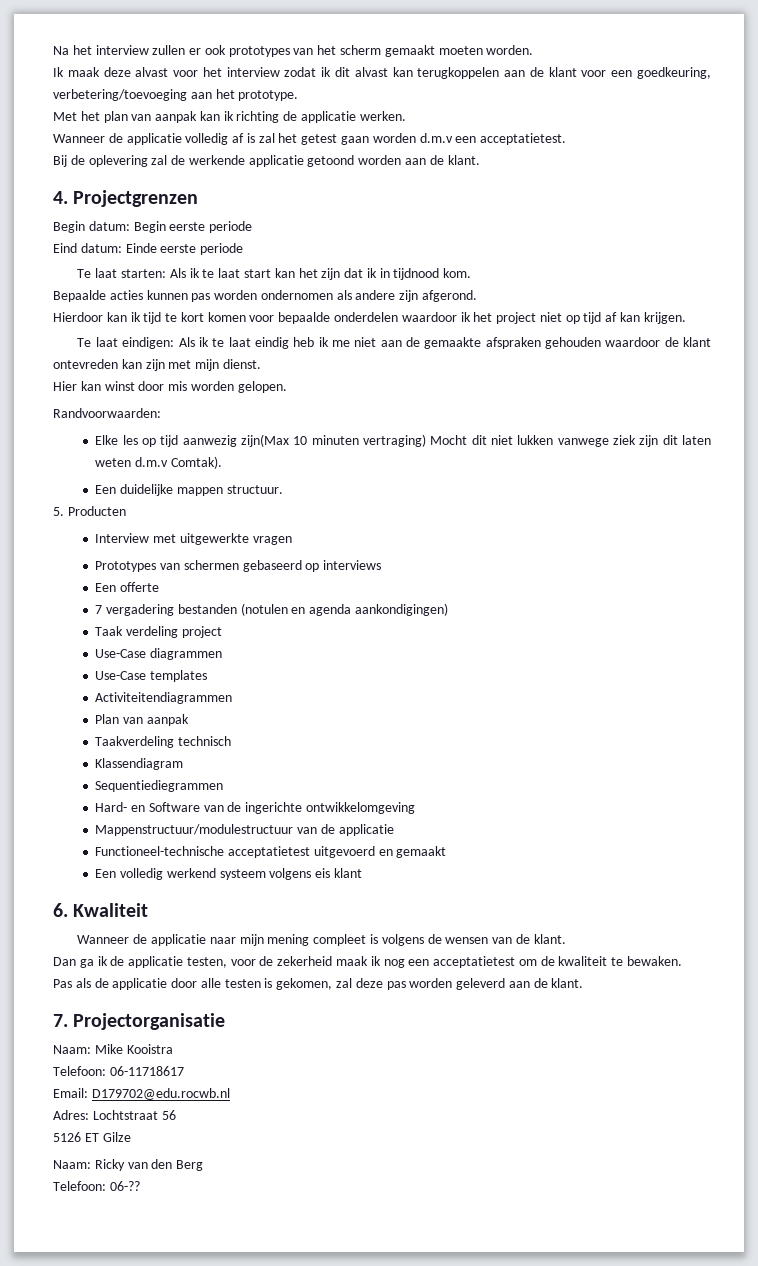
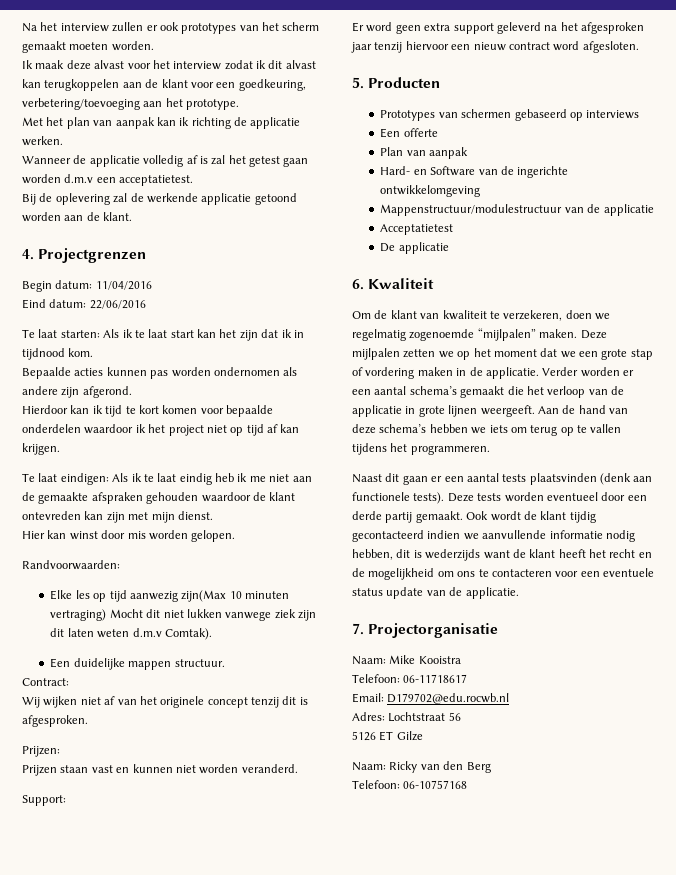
[133,221,253,233] Begin eerste periode -> [95,281,152,290] 11/04/2016
[125,243,244,255] Einde eerste periode -> [89,300,146,309] 22/06/2016
[53,506,126,516] [95,533,292,545] 5. Producten // Interview met uitgewerkte vragen -> [22,678,69,686] [22,696,308,708] [22,715,88,727] [22,746,60,757] [22,764,298,776] [22,795,66,806] [352,22,644,34] [351,41,639,53] [352,77,441,89] Contract: // Wij wijken niet af van het originele concept tenzij dit is afgesproken. // Prijzen: // Prijzen staan vast en kunnen niet worden veranderd. // Support: // Er word geen extra support geleverd na het afgesproken jaar tenzij hiervoor een nieuw contract word afgesloten. // 5. Producten
[95,603,448,616] [95,626,222,638] [95,648,223,660] [95,670,208,682] [95,692,233,704] // 7 vergadering bestanden (notulen en agenda aankondigingen) // Taak verdeling project // Use-Case diagrammen // Use-Case templates // Activiteitendiagrammen -> (438, 132) none
[95,736,232,748] [95,758,184,770] [95,780,224,792] // Taakverdeling technisch // Klassendiagram // Sequentiediegrammen -> (469, 153) none
[95,846,447,858] [95,868,362,880] [53,903,149,917] [77,934,566,946] [53,956,683,968] [53,978,584,990] Functioneel-technische acceptatietest uitgevoerd en gemaakt // Een volledig werkend systeem volgens eis klant // 6. Kwaliteit // Wanneer de applicatie naar mijn mening compleet is volgens de wensen van de klant. // Dan ga ik de applicatie testen, voor de zekerheid maak ik nog een acceptatietest om de kwaliteit te bewaken. // Pas als de applicatie door alle testen is gekomen, zal deze pas worden geleverd aan de klant. -> [380,224,454,235] [380,242,449,254] [352,278,435,290] [352,310,610,321] [352,328,607,341] [352,348,653,360] [352,367,634,379] [352,386,624,398] [352,405,628,417] [352,424,622,436] [352,443,490,455] [352,473,653,485] [352,492,647,504] [352,511,596,523] [352,530,635,542] [352,549,652,561] [352,568,654,580] [352,587,519,599] Acceptatietest // De applicatie // 6. Kwaliteit // Om de klant van kwaliteit te verzekeren, doen we regelmatig zogenoemde “mijlpalen” maken. Deze mijlpalen zetten we op het moment dat we een grote stap of vordering maken in de applicatie. Verder worden er een aantal schema’s gemaakt die het verloop van de applicatie in grote lijnen weergeeft. Aan de hand van deze schema’s hebben we iets om terug op te vallen tijdens het programmeren. // Naast dit gaan er een aantal tests plaatsvinden (denk aan functionele tests). Deze tests worden eventueel door een derde partij gemaakt. Ook wordt de klant tijdig gecontacteerd indien we aanvullende informatie nodig hebben, dit is wederzijds want de klant heeft het recht en de mogelijkheid om ons te contacteren voor een eventuele status update van de applicatie.
[109,1181,140,1191] 06-?? -> [403,780,468,789] 06-10757168

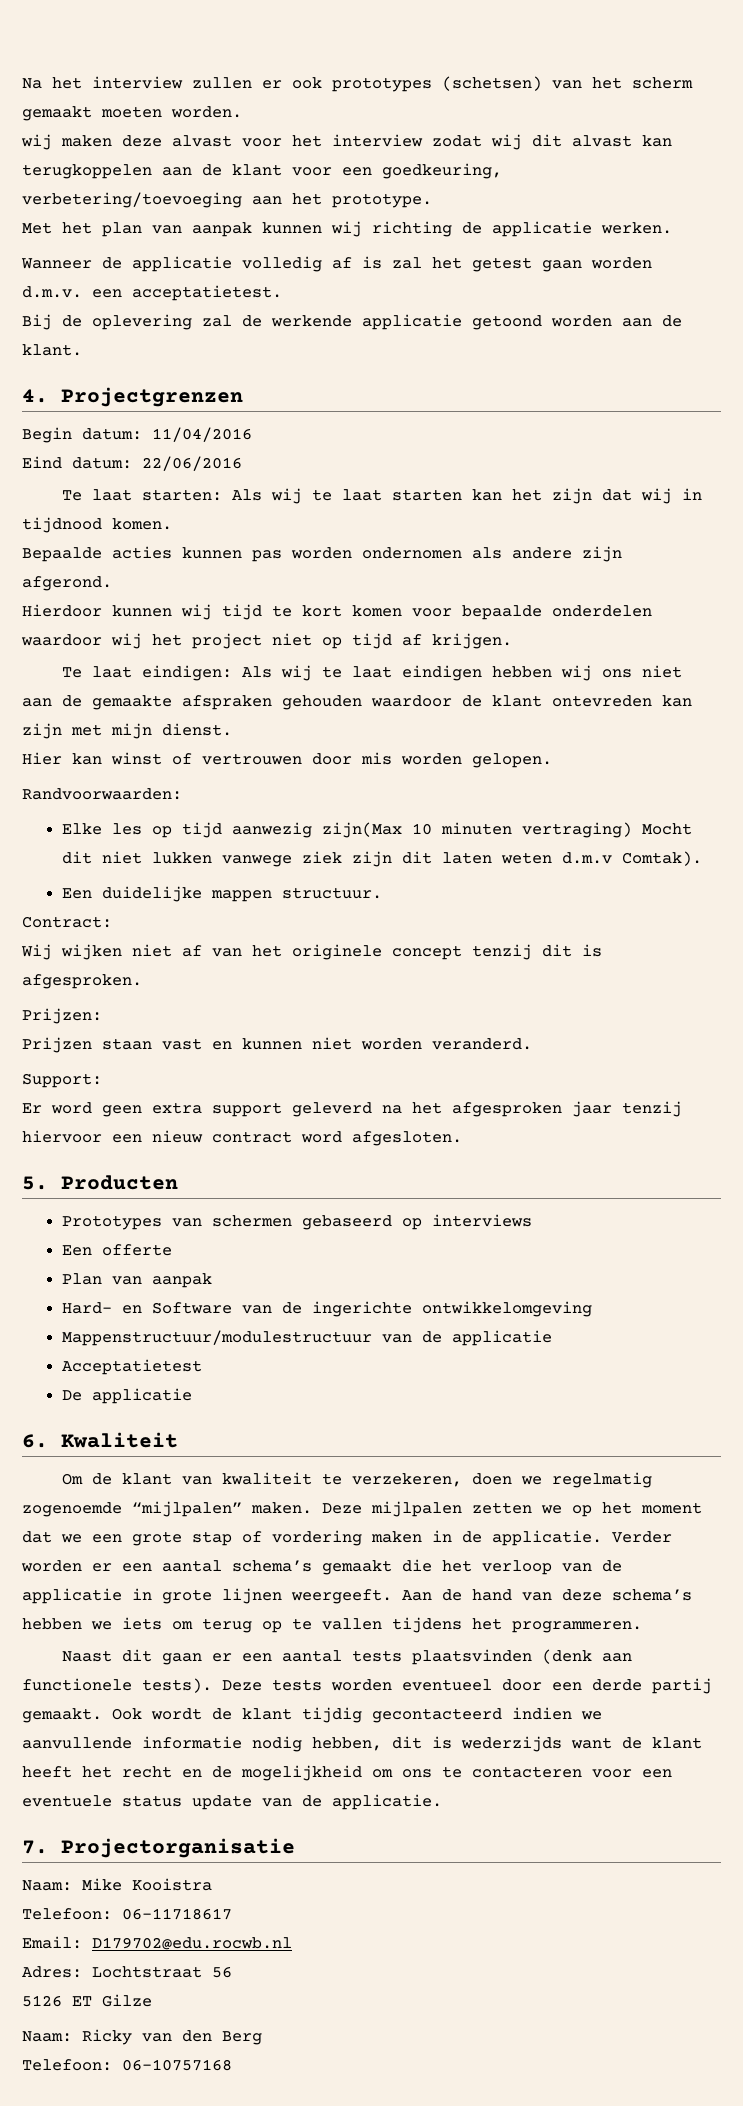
(237, 28) none -> [442,76,542,91] (schetsen)
[22,60,65,69] Ik maak -> [21,134,112,150] wij maken
[256,60,266,69] ik -> [491,134,522,150] wij
[156,117,190,126] kan ik -> [262,221,362,237] kunnen wij
[64,174,94,183] d.m.v -> [22,286,82,298] d.m.v.
[122,329,194,338] ik te laat start -> [271,488,463,504] wij te laat starten
[281,329,292,338] ik -> [641,488,673,504] wij
[68,348,94,357] kom. -> [112,518,172,530] komen.
[70,405,103,414] kan ik -> [112,604,212,620] kunnen wij
[135,424,146,433] ik -> [111,633,142,649] wij
[280,424,300,433] kan -> (422, 640) none
[131,473,266,485] ik te laat eindig heb ik me -> [281,665,633,681] wij te laat eindigen hebben wij ons
(98, 535) none -> [172,753,302,765] of vertrouwen

